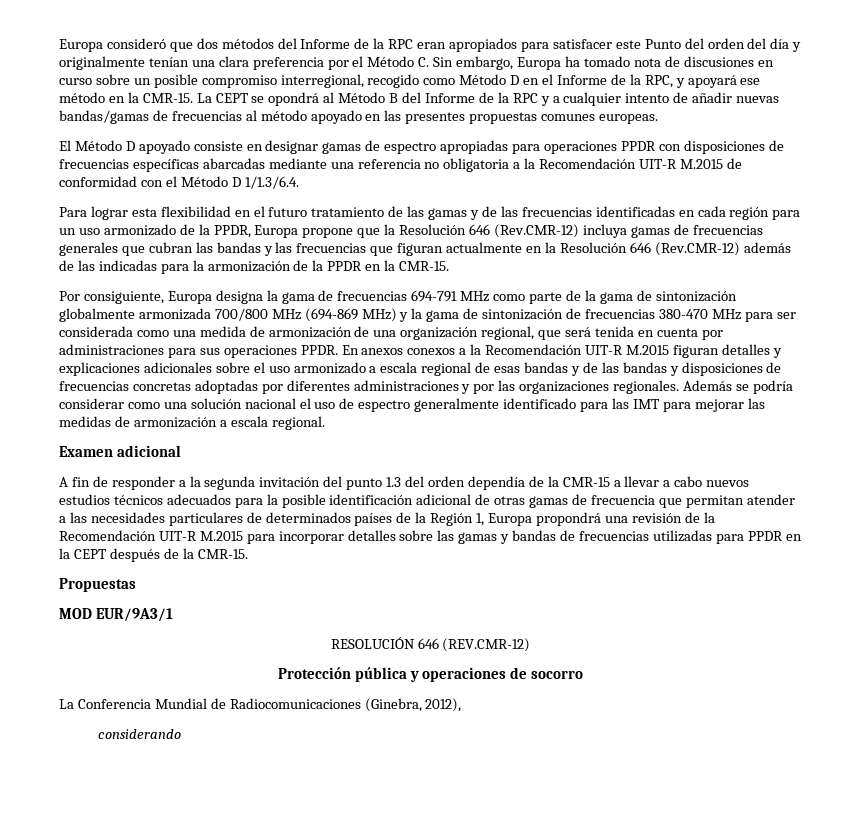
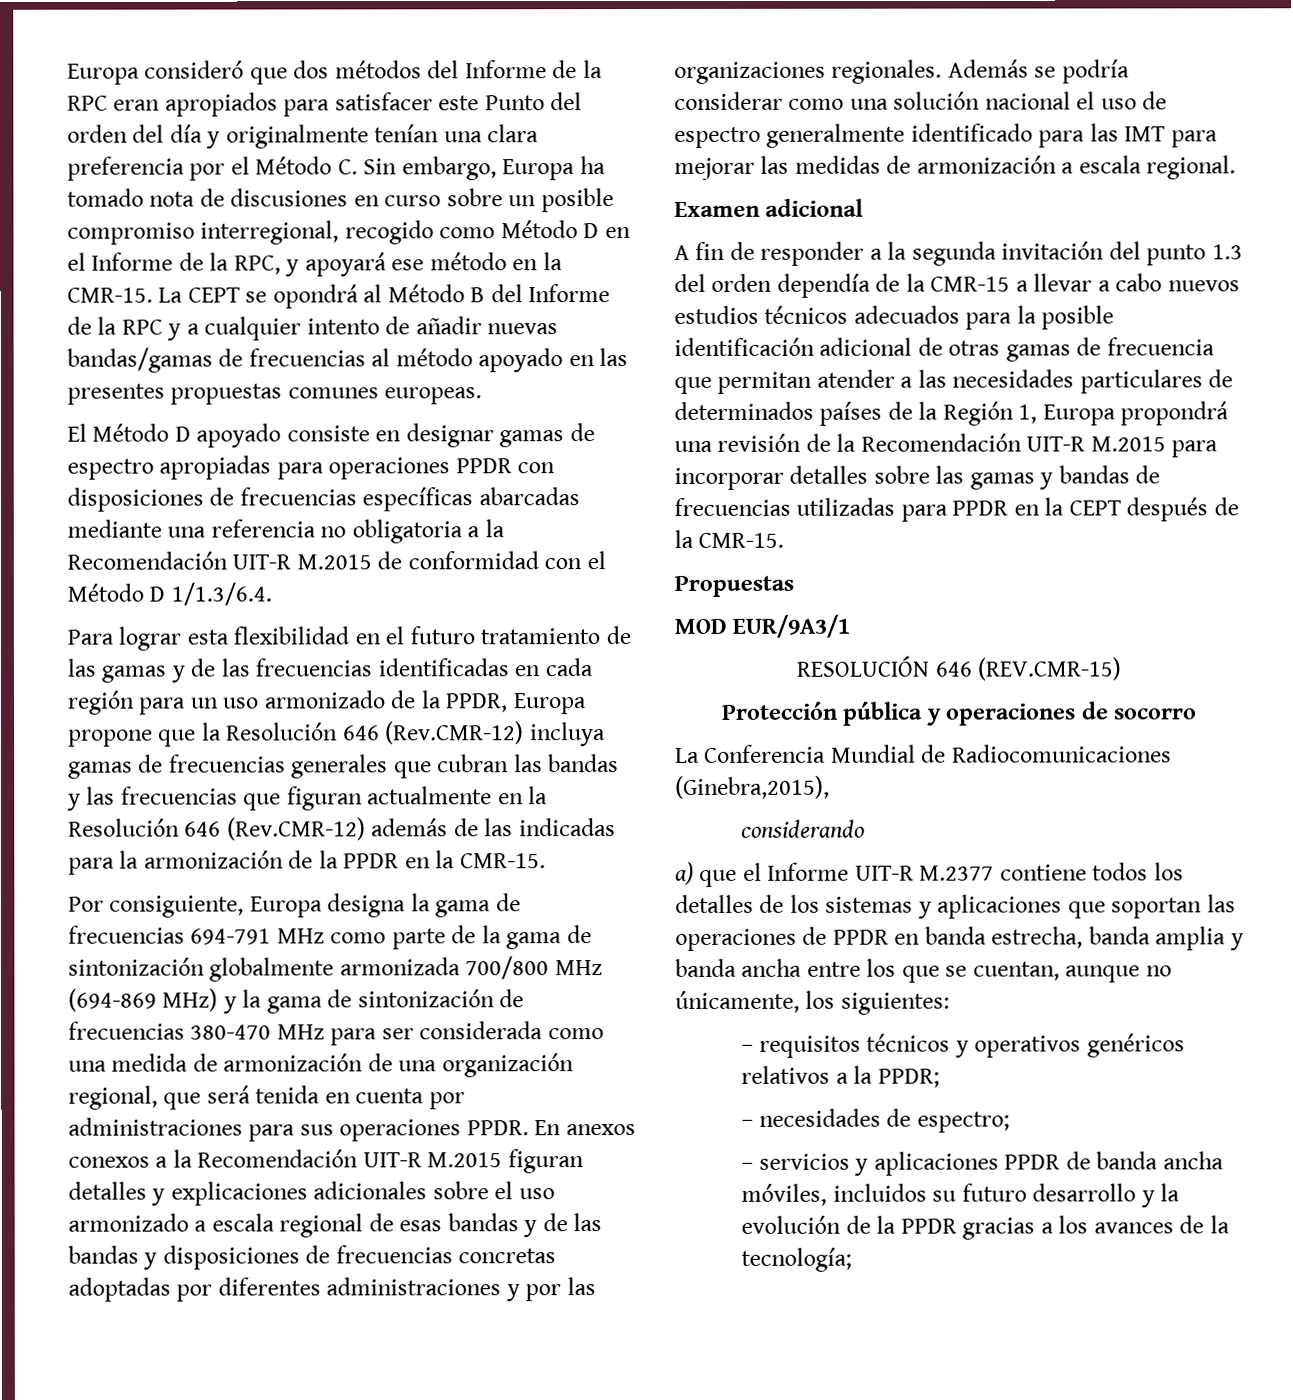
[442,638,531,652] (REV.CMR-12) -> [976,657,1121,681] (REV.CMR-15)
[364,698,462,712] (Ginebra, 2012), -> [675,775,830,799] (Ginebra,2015),
(181, 734) none -> [675,861,1184,887] [675,894,1236,919] [675,926,1244,951] [675,958,1172,983] [675,990,950,1015] [741,1033,1185,1058] [741,1065,940,1088] [741,1108,1010,1133] [741,1151,1224,1176] [741,1183,1181,1208] [741,1215,1230,1240] [741,1247,853,1272] // a) que el Informe UIT-R M.2377 contiene todos los detalles de los sistemas y aplicaciones que soportan las operaciones de PPDR en banda estrecha, banda amplia y banda ancha entre los que se cuentan, aunque no únicamente, los siguientes: // – requisitos técnicos y operativos genéricos relativos a la PPDR; // – necesidades de espectro; // – servicios y aplicaciones PPDR de banda ancha móviles, incluidos su futuro desarrollo y la evolución de la PPDR gracias a los avances de la tecnología;

